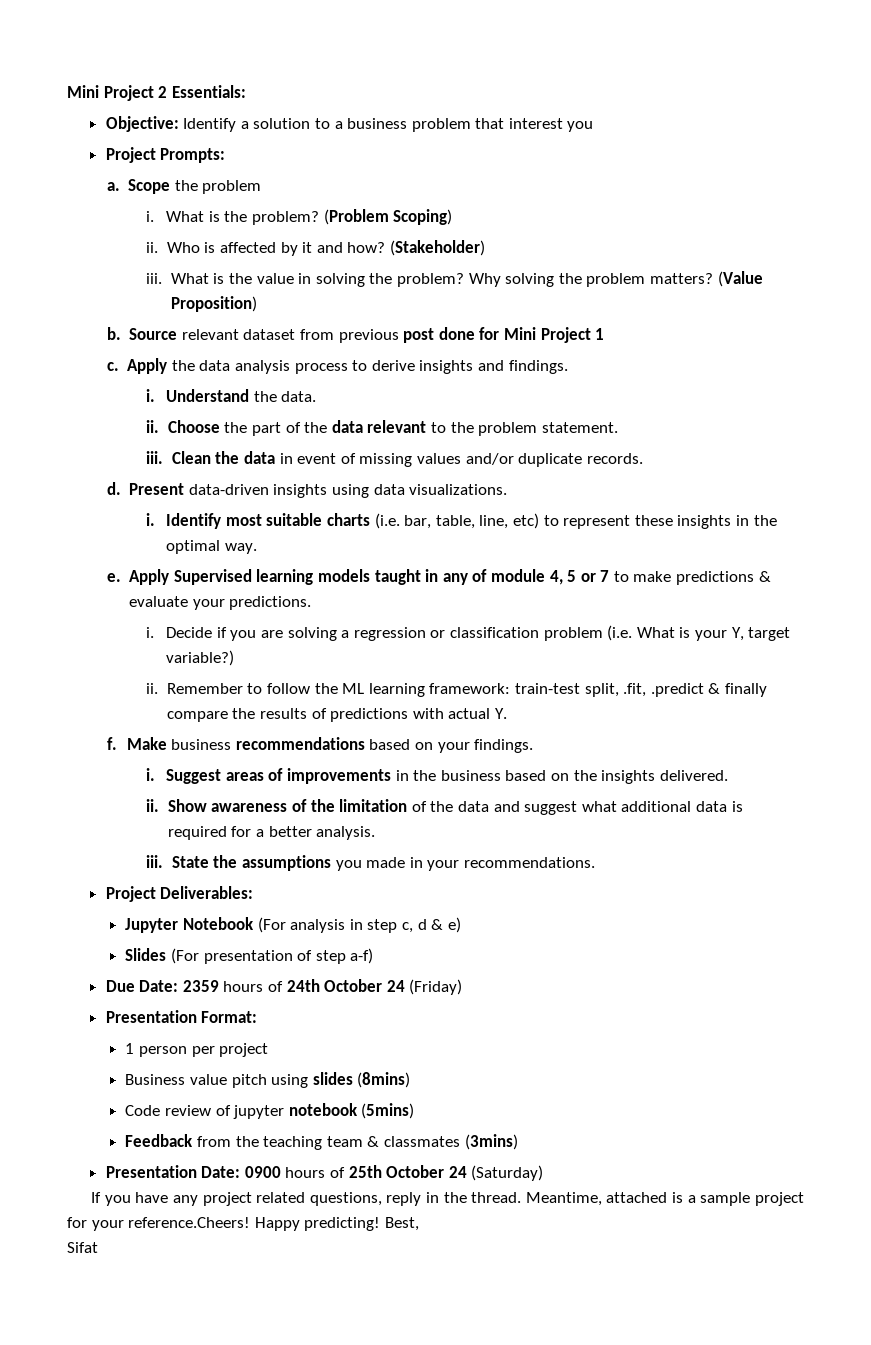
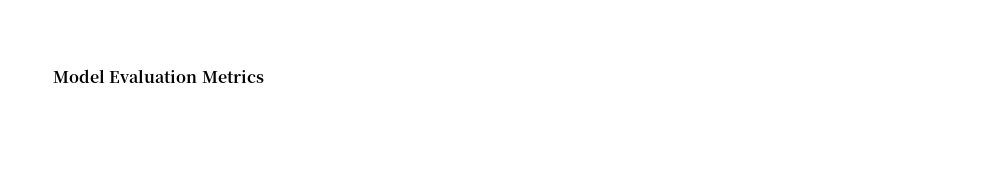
[67,85,246,101] [105,116,594,132] [105,147,226,163] [106,179,262,194] [146,209,453,225] [146,240,486,256] [146,271,763,287] [170,296,257,312] [106,327,605,343] [106,358,568,374] [146,389,317,402] [146,420,618,436] [146,451,643,467] [106,482,508,498] [146,513,777,529] [166,540,257,554] [106,569,771,585] [129,596,312,610] [146,625,791,641] [166,650,235,666] [146,683,767,697] [166,708,508,722] [106,737,534,753] [146,768,728,784] [146,799,743,815] [167,826,376,840] [146,855,596,871] [105,886,254,902] [125,917,461,933] [125,948,374,964] [105,979,463,995] [105,1010,258,1023] [125,1043,269,1057] [125,1072,411,1088] [125,1103,415,1119] [125,1134,518,1150] [105,1165,544,1181] [91,1192,804,1206] [67,1217,419,1231] [67,1242,98,1253] Mini Project 2 Essentials: // Objective: Identify a solution to a business problem that interest you // Project Prompts: // a. Scope the problem // i. What is the problem? (Problem Scoping) // ii. Who is affected by it and how? (Stakeholder) // iii. What is the value in solving the problem? Why solving the problem matters? (Value Proposition) // b. Source relevant dataset from previous post done for Mini Project 1 // c. Apply the data analysis process to derive insights and findings. // i. Understand the data. // ii. Choose the part of the data relevant to the problem statement. // iii. Clean the data in event of missing values and/or duplicate records. // d. Present data-driven insights using data visualizations. // i. Identify most suitable charts (i.e. bar, table, line, etc) to represent these insights in the optimal way. // e. Apply Supervised learning models taught in any of module 4, 5 or 7 to make predictions & evaluate your predictions. // i. Decide if you are solving a regression or classification problem (i.e. What is your Y, target variable?) // ii. Remember to follow the ML learning framework: train-test split, .fit, .predict & finally compare the results of predictions with actual Y. // f. Make business recommendations based on your findings. // i. Suggest areas of improvements in the business based on the insights delivered. // ii. Show awareness of the limitation of the data and suggest what additional data is required for a better analysis. // iii. State the assumptions you made in your recommendations. // Project Deliverables: // Jupyter Notebook (For analysis in step c, d & e) // Slides (For presentation of step a-f) // Due Date: 2359 hours of 24th October 24 (Friday) // Presentation Format: // 1 person per project // Business value pitch using slides (8mins) // Code review of jupyter notebook (5mins) // Feedback from the teaching team & classmates (3mins) // Presentation Date: 0900 hours of 25th October 24 (Saturday) // If you have any project related questions, reply in the thread. Meantime, attached is a sample project for your reference.Cheers! Happy predicting! Best, // Sifat -> [53,69,264,83] Model Evaluation Metrics

